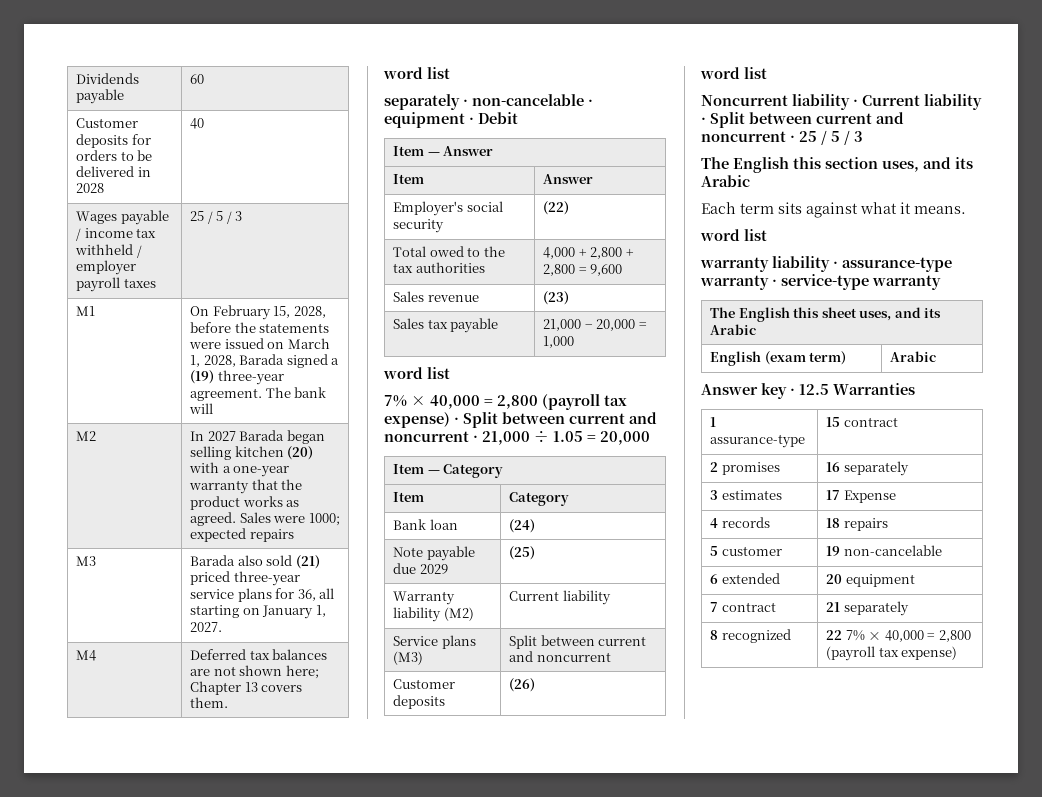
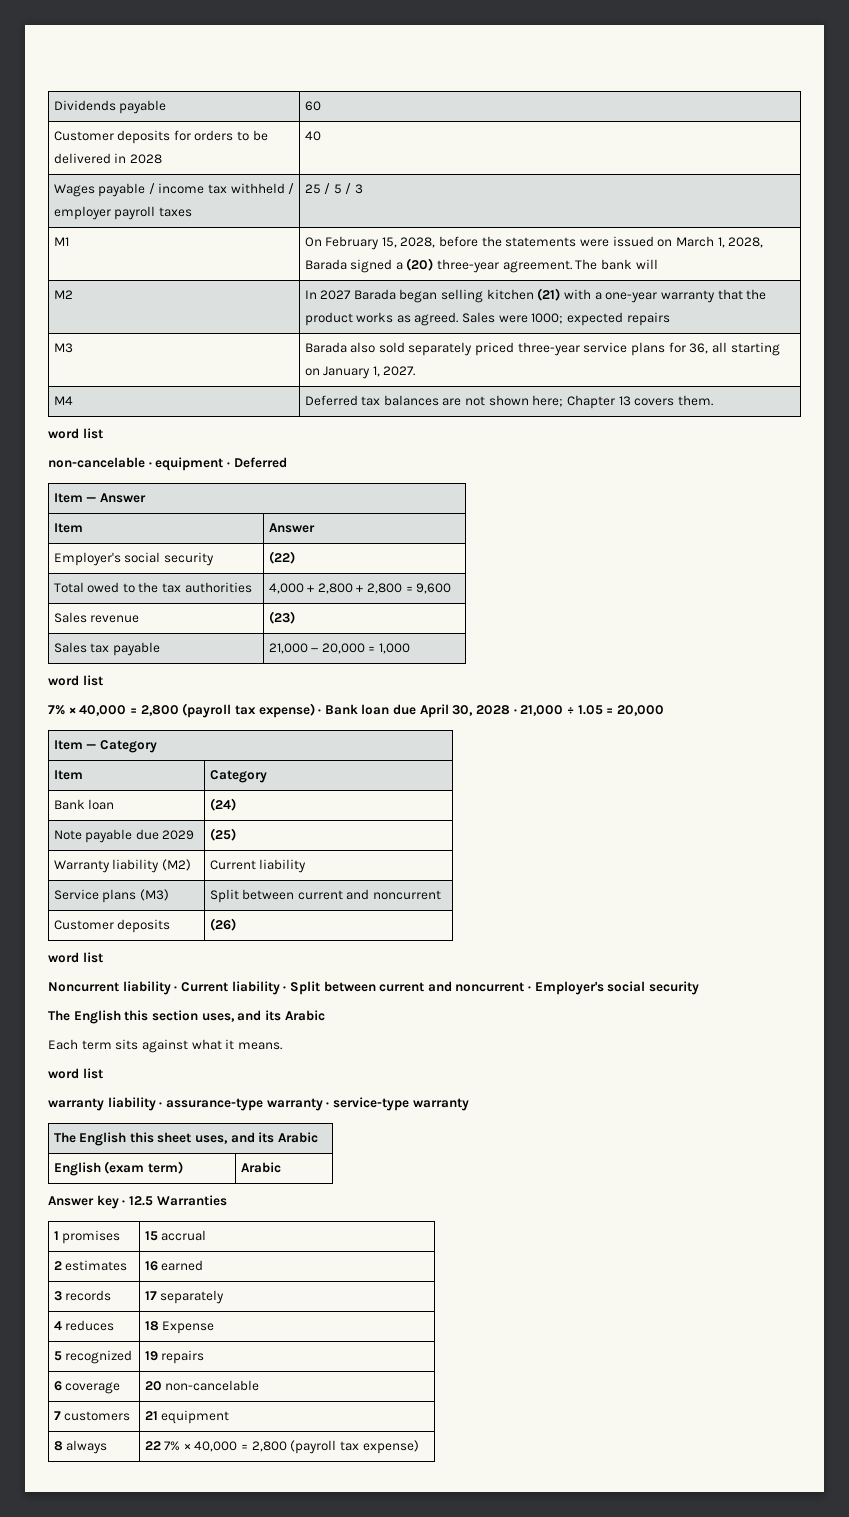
[190,370,215,384] (19) -> [406,258,434,271] (20)
[287,446,314,460] (20) -> [537,288,561,301] (21)
[295,555,320,569] (21) -> [408,342,473,356] separately
[384,94,468,110] separately · -> (103, 433) none
[478,112,518,124] Debit -> [233,457,287,468] Deferred
[463,412,657,428] [384,431,469,442] Split between current and noncurrent -> [324,704,511,718] Bank loan due April 30, 2028
[799,130,863,145] 25 / 5 / 3 -> [534,981,700,995] Employer's social security
[710,434,806,448] assurance-type -> [62,1230,121,1244] promises
[843,417,898,427] contract -> [161,1230,207,1241] accrual
[721,462,780,475] promises -> [65,1260,128,1271] estimates
[843,461,909,476] [710,490,782,500] [826,490,896,503] [710,517,770,528] [826,518,888,531] [710,546,782,556] [826,545,942,556] [710,573,780,584] [826,574,915,587] [710,602,776,612] [826,601,909,616] separately // 3 estimates | 17 Expense // 4 records | 18 repairs // 5 customer | 19 non-cancelable // 6 extended | 20 equipment // 7 contract | 21 separately -> [161,1260,204,1271] [53,1290,112,1301] [144,1290,225,1304] [53,1320,115,1331] [144,1321,215,1334] [53,1350,133,1364] [144,1350,205,1364] [53,1381,121,1394] [144,1380,260,1391] [53,1411,131,1421] [144,1410,230,1424] earned // 3 records | 17 separately // 4 reduces | 18 Expense // 5 recognized | 19 repairs // 6 coverage | 20 non-cancelable // 7 customers | 21 equipment
[721,629,791,643] recognized -> [66,1440,108,1454] always

